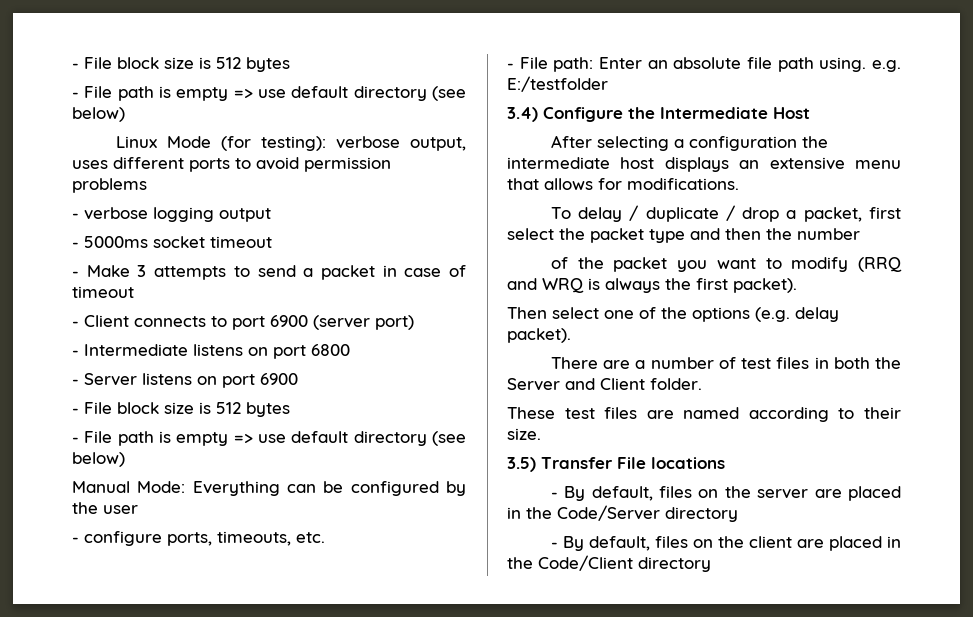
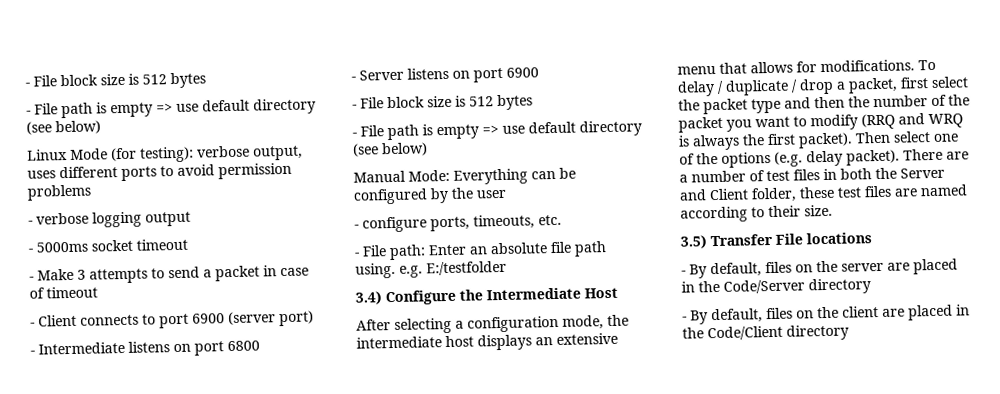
(797, 143) none -> [562,315,604,330] mode,
(739, 184) // -> (915, 66) none
(860, 234) // -> (928, 101) none
(797, 285) // -> (853, 140) none
(571, 335) // -> (900, 157) none
[650,378,702,390] [507,407,555,419] folder. // These -> [751,186,835,203] folder, these

